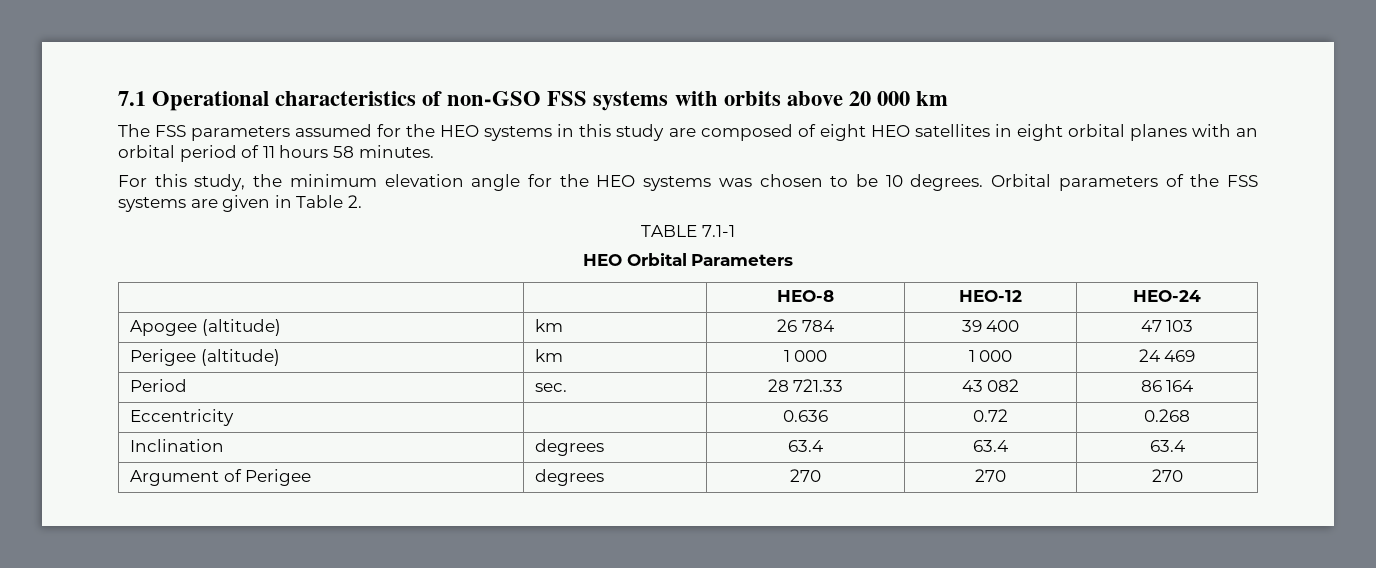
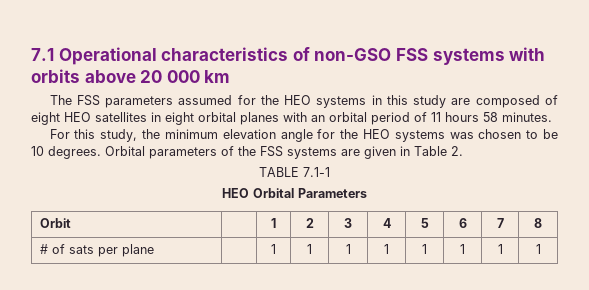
[777,290,834,302] [959,290,1022,302] [1133,290,1201,302] [130,319,281,336] [535,319,564,332] [777,319,834,332] [961,320,1020,332] [1140,320,1194,332] [130,349,280,366] [535,349,564,362] [783,350,828,362] [968,350,1013,362] [1138,349,1196,362] [130,379,188,392] [535,383,568,392] [767,379,844,392] [961,379,1020,392] [1140,380,1194,392] [130,409,235,426] [783,410,828,422] [973,409,1008,422] [1144,409,1190,422] [130,439,225,452] [535,439,605,456] [788,440,823,452] [973,440,1008,452] [1149,440,1185,452] [130,469,312,486] [535,469,605,486] [790,469,821,482] [975,469,1006,482] [1151,469,1183,482] | | HEO-8 | HEO-12 | HEO-24 // Apogee (altitude) | km | 26 784 | 39 400 | 47 103 // Perigee (altitude) | km | 1 000 | 1 000 | 24 469 // Period | sec. | 28 721.33 | 43 082 | 86 164 // Eccentricity | | 0.636 | 0.72 | 0.268 // Inclination | degrees | 63.4 | 63.4 | 63.4 // Argument of Perigee | degrees | 270 | 270 | 270 -> [40,218,72,228] [271,218,276,228] [305,218,314,228] [344,218,352,228] [382,218,391,228] [420,218,429,228] [458,218,467,228] [496,218,504,228] [534,218,542,228] [40,244,155,257] [271,244,276,254] [307,244,312,254] [345,244,351,254] [384,244,389,254] [422,244,427,254] [460,244,465,254] [497,244,503,254] [535,244,541,254] Orbit | | 1 | 2 | 3 | 4 | 5 | 6 | 7 | 8 // # of sats per plane | | 1 | 1 | 1 | 1 | 1 | 1 | 1 | 1

